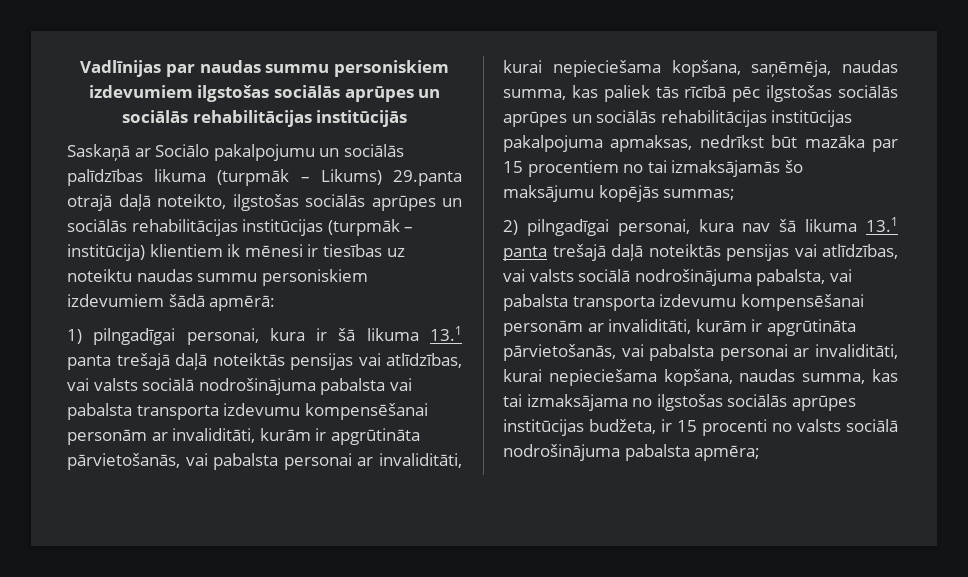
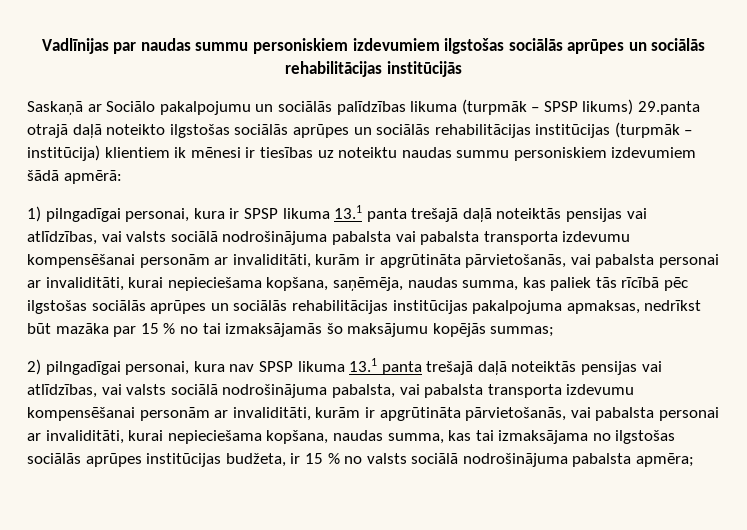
[320,169,382,185] Likums) -> [543,99,634,115] SPSP likums)
[157,194,226,209] noteikto, -> [106,124,166,135] noteikto
[338,328,356,341] šā -> [243,208,278,219] SPSP
[527,160,619,177] procentiem -> [163,323,176,334] %
[779,219,797,232] šā -> [258,361,293,372] SPSP
[702,419,767,436] procenti -> [327,453,340,464] %

